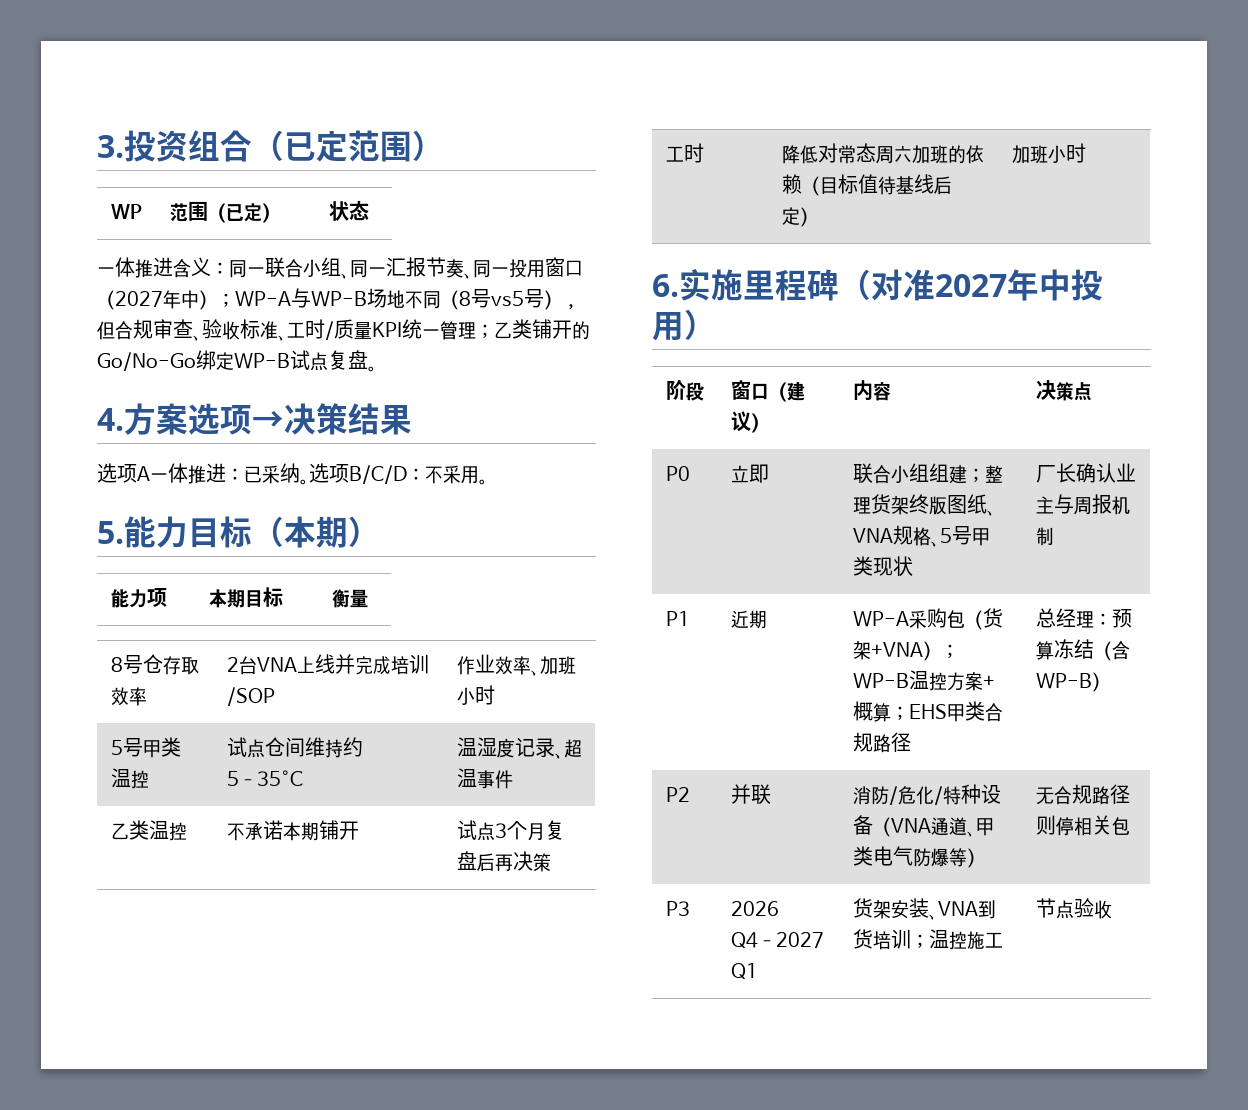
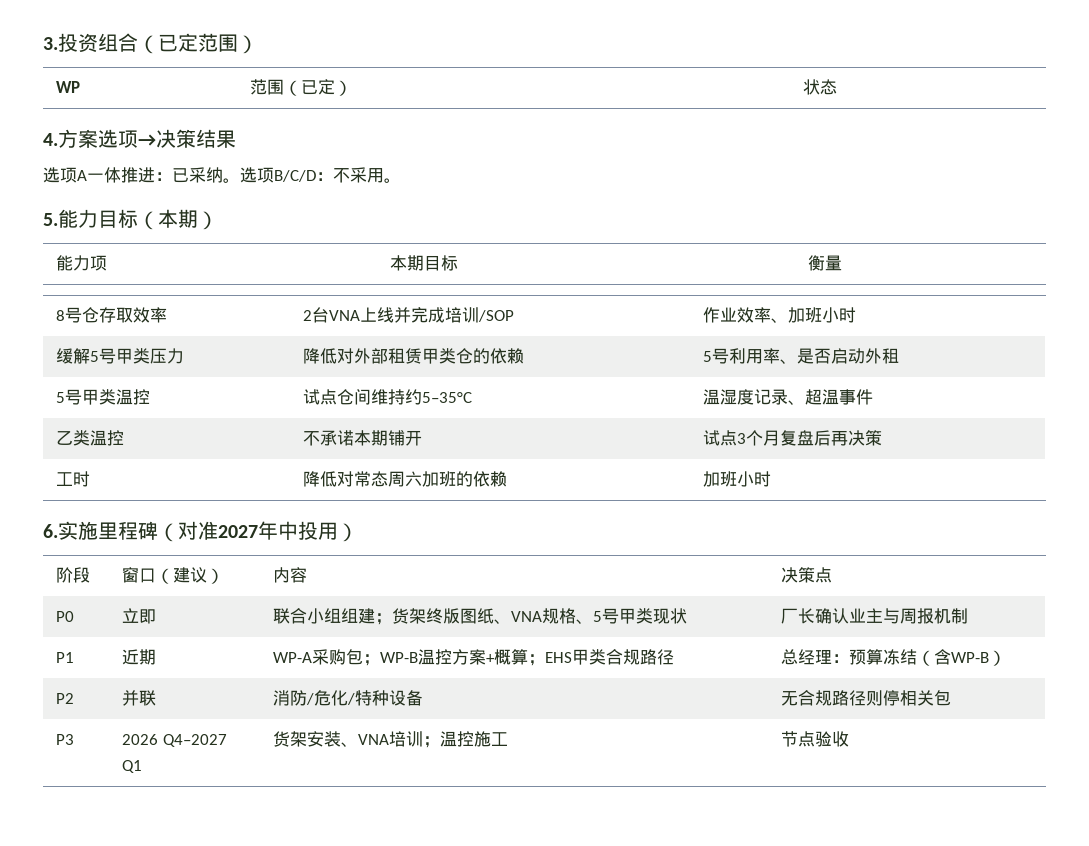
[97,257,583,279] [97,288,580,310] [97,319,590,341] [97,350,377,372] // 一体推进含义：同一联合小组、同一汇报节奏、同一投用窗口（2027年中）；WP-A与WP-B场地不同（8号vs5号），但合规审查、验收标准、工时/质量KPI统一管理；乙类铺开的Go/No-Go绑定WP-B试点复盘。 -> (838, 87) none
(495, 695) none -> [56,348,185,364] [303,348,525,364] [703,348,900,364] // 缓解5号甲类压力 | 降低对外部租赁甲类仓的依赖 | 5号利用率、是否启动外租
[801,174,952,196] [781,207,818,227] （目标值待基线后定） -> (508, 479) none
[984,465,1003,483] [852,497,871,514] 整理 -> (393, 619) none
[964,608,1003,630] [852,641,941,661] （货架+VNA） -> (364, 657) none
[872,817,994,837] [852,846,985,868] （VNA通道、甲类电气防爆等） -> (424, 698) none
[977,900,996,919] [852,929,873,949] 到货 -> (390, 739) none

